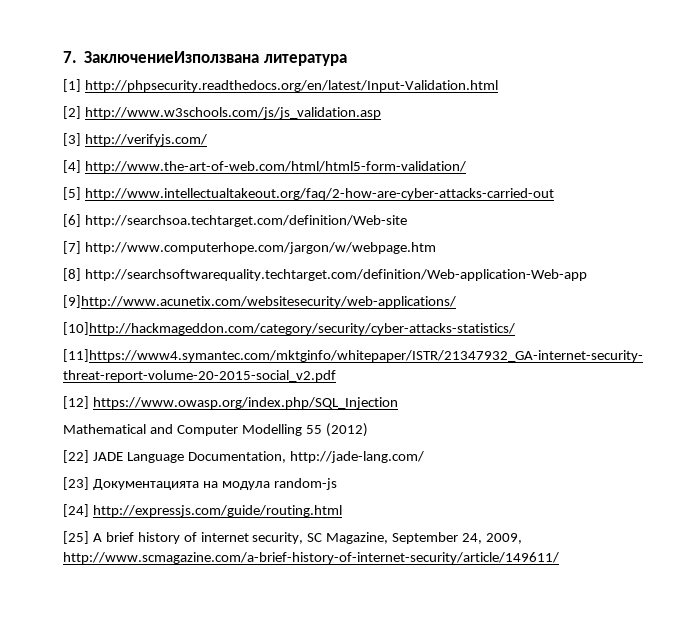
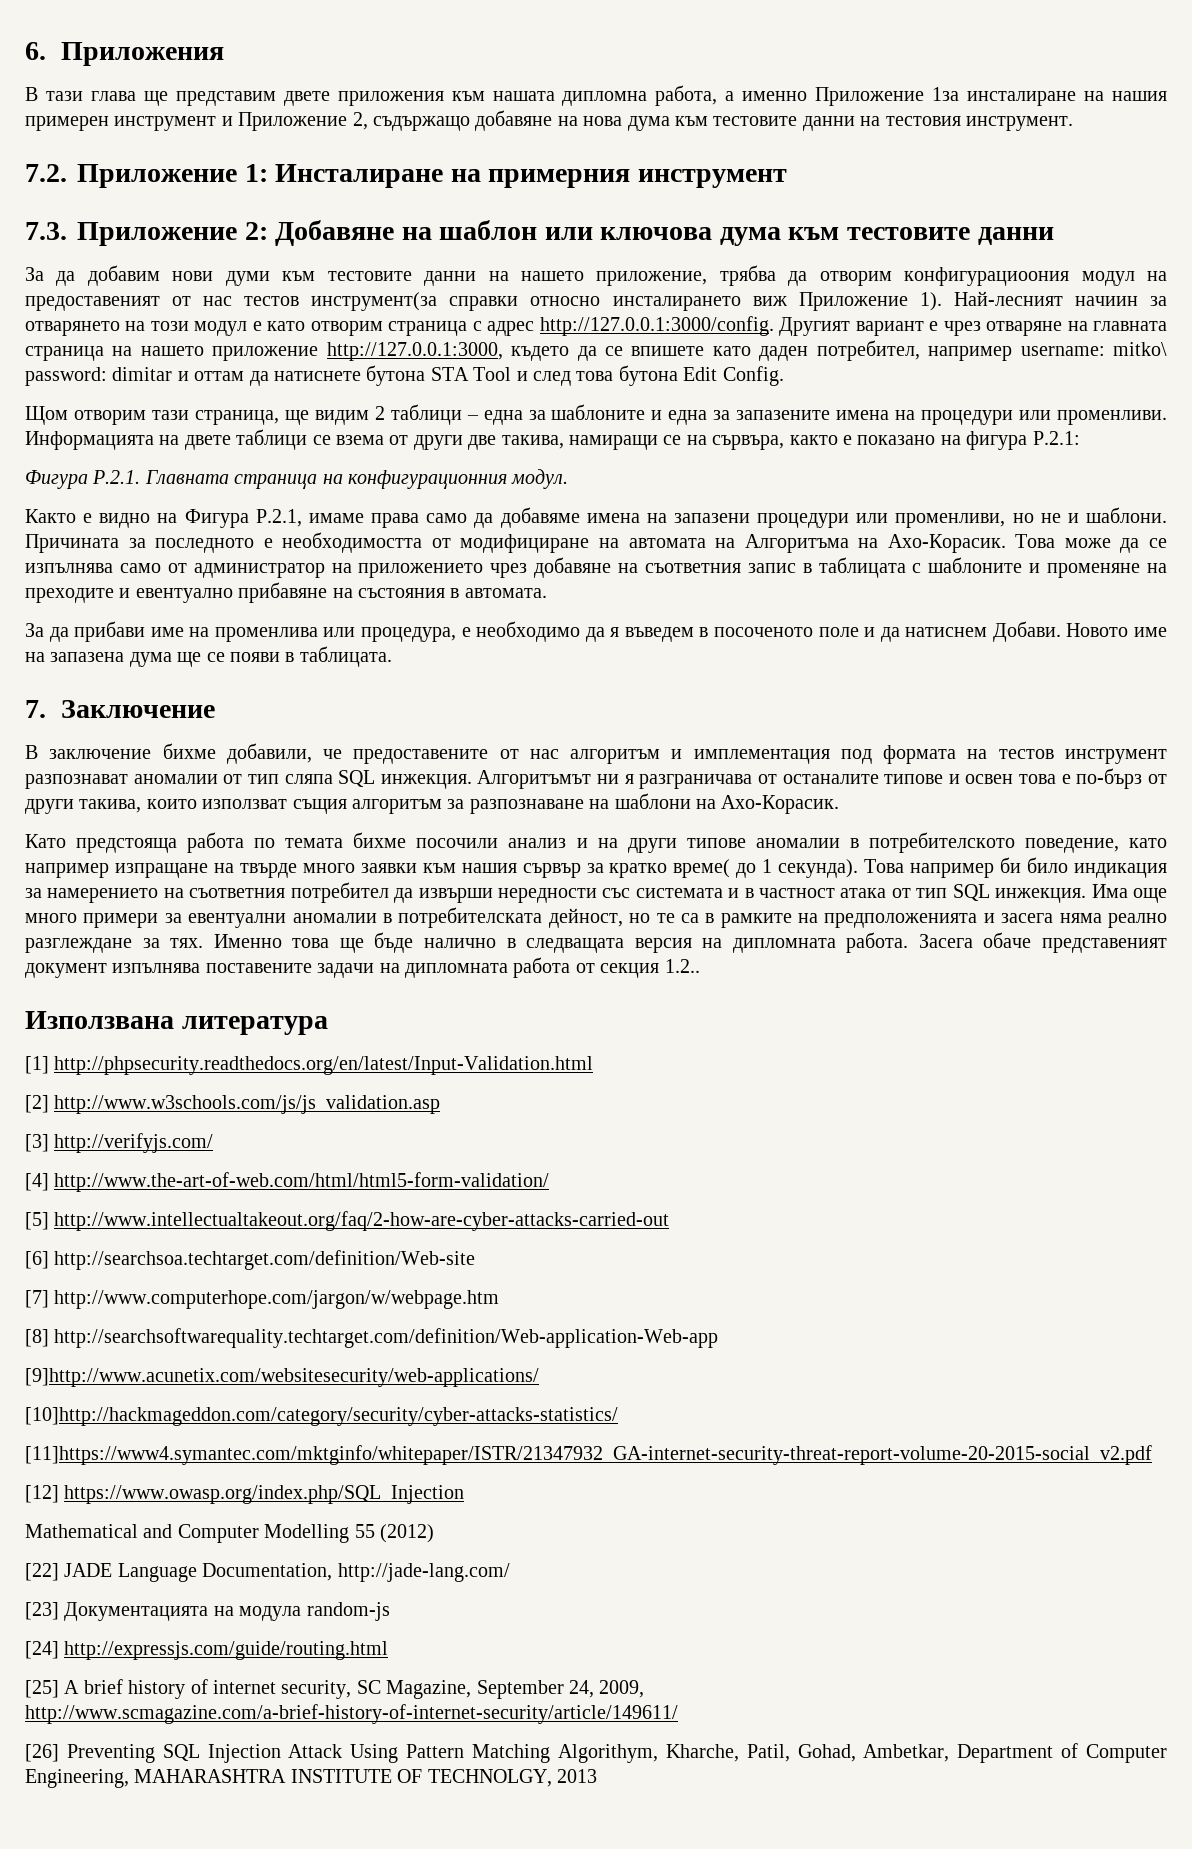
[63,51,260,63] 7. ЗаключениеИзползвана -> [25,42,224,66] [25,85,1168,106] [25,110,1073,131] [25,164,787,188] [25,220,1054,246] [25,265,1167,286] [25,291,1167,311] [25,316,1168,336] [25,340,1167,361] [25,365,784,386] [25,404,1168,425] [25,429,1080,450] [25,469,569,489] [25,507,1167,528] [25,532,1167,553] [25,557,1167,578] [25,582,547,603] [25,621,1167,642] [25,646,392,667] [25,700,215,718] [25,743,1167,764] [25,768,1167,789] [25,793,840,814] [25,832,1167,853] [25,857,1167,878] [25,882,1167,903] [25,907,1168,928] [25,932,1167,953] [25,957,700,978] [25,1011,174,1029] 6. Приложения // В тази глава ще представим двете приложения към нашата дипломна работа, а именно Приложение 1за инсталиране на нашия примерен инструмент и Приложение 2, съдържащо добавяне на нова дума към тестовите данни на тестовия инструмент. // 7.2. Приложение 1: Инсталиране на примерния инструмент // 7.3. Приложение 2: Добавяне на шаблон или ключова дума към тестовите данни // За да добавим нови думи към тестовите данни на нашето приложение, трябва да отворим конфигурациоония модул на предоставеният от нас тестов инструмент(за справки относно инсталирането виж Приложение 1). Най-лесният начиин за отварянето на този модул е като отворим страница с адрес http://127.0.0.1:3000/config. Другият вариант е чрез отваряне на главната страница на нашето приложение http://127.0.0.1:3000, където да се впишете като даден потребител, например username: mitko\ password: dimitar и оттам да натиснете бутона STA Tool и след това бутона Edit Config. // Щом отворим тази страница, ще видим 2 таблици – една за шаблоните и една за запазените имена на процедури или променливи. Информацията на двете таблици се взема от други две такива, намиращи се на сървъра, както е показано на фигура P.2.1: // Фигура P.2.1. Главната страница на конфигурационния модул. // Както е видно на Фигура P.2.1, имаме права само да добавяме имена на запазени процедури или променливи, но не и шаблони. Причината за последното е необходимостта от модифициране на автомата на Алгоритъма на Ахо-Корасик. Това може да се изпълнява само от администратор на приложението чрез добавяне на съответния запис в таблицата с шаблоните и променяне на преходите и евентуално прибавяне на състояния в автомата. // За да прибави име на променлива или процедура, е необходимо да я въведем в посоченото поле и да натиснем Добави. Новото име на запазена дума ще се появи в таблицата. // 7. Заключение // В заключение бихме добавили, че предоставените от нас алгоритъм и имплементация под формата на тестов инструмент разпознават аномалии от тип сляпа SQL инжекция. Алгоритъмът ни я разграничава от останалите типове и освен това е по-бърз от други такива, които използват същия алгоритъм за разпознаване на шаблони на Ахо-Корасик. // Като предстояща работа по темата бихме посочили анализ и на други типове аномалии в потребителското поведение, като например изпращане на твърде много заявки към нашия сървър за кратко време( до 1 секунда). Това например би било индикация за намерението на съответния потребител да извърши нередности със системата и в частност атака от тип SQL инжекция. Има още много примери за евентуални аномалии в потребителската дейност, но те са в рамките на предположенията и засега няма реално разглеждане за тях. Именно това ще бъде налично в следващата версия на дипломната работа. Засега обаче представеният документ изпълнява поставените задачи на дипломната работа от секция 1.2.. // Използвана
(559, 558) none -> [25,1743,1167,1763] [25,1769,597,1788] // [26] Preventing SQL Injection Attack Using Pattern Matching Algorithym, Kharche, Patil, Gohad, Ambetkar, Department of Computer Engineering, MAHARASHTRA INSTITUTE OF TECHNOLGY, 2013

